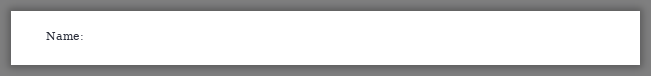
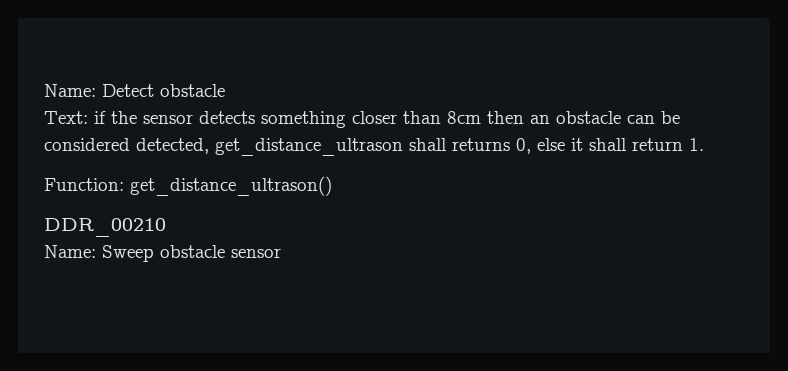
[46,32,84,40] Name: -> [44,84,225,97] [44,111,680,128] [44,138,704,156] [44,176,332,196] [44,218,166,237] [44,245,281,262] Name: Detect obstacle // Text: if the sensor detects something closer than 8cm then an obstacle can be considered detected, get_distance_ultrason shall returns 0, else it shall return 1. // Function: get_distance_ultrason() // DDR_00210 // Name: Sweep obstacle sensor

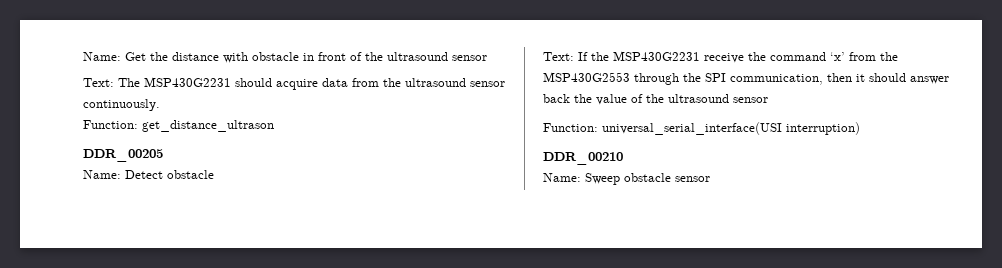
[44,84,225,97] [44,111,680,128] [44,138,704,156] [44,176,332,196] Name: Detect obstacle // Text: if the sensor detects something closer than 8cm then an obstacle can be considered detected, get_distance_ultrason shall returns 0, else it shall return 1. // Function: get_distance_ultrason() -> [83,52,487,63] [83,77,505,90] [83,99,160,111] [83,120,274,132] [83,149,163,162] [83,170,214,179] [543,51,898,63] [543,72,949,85] [543,94,768,105] [543,122,860,135] Name: Get the distance with obstacle in front of the ultrasound sensor // Text: The MSP430G2231 should acquire data from the ultrasound sensor continuously. // Function: get_distance_ultrason // DDR_00205 // Name: Detect obstacle // Text: If the MSP430G2231 receive the command ‘x’ from the MSP430G2553 through the SPI communication, then it should answer back the value of the ultrasound sensor // Function: universal_serial_interface(USI interruption)

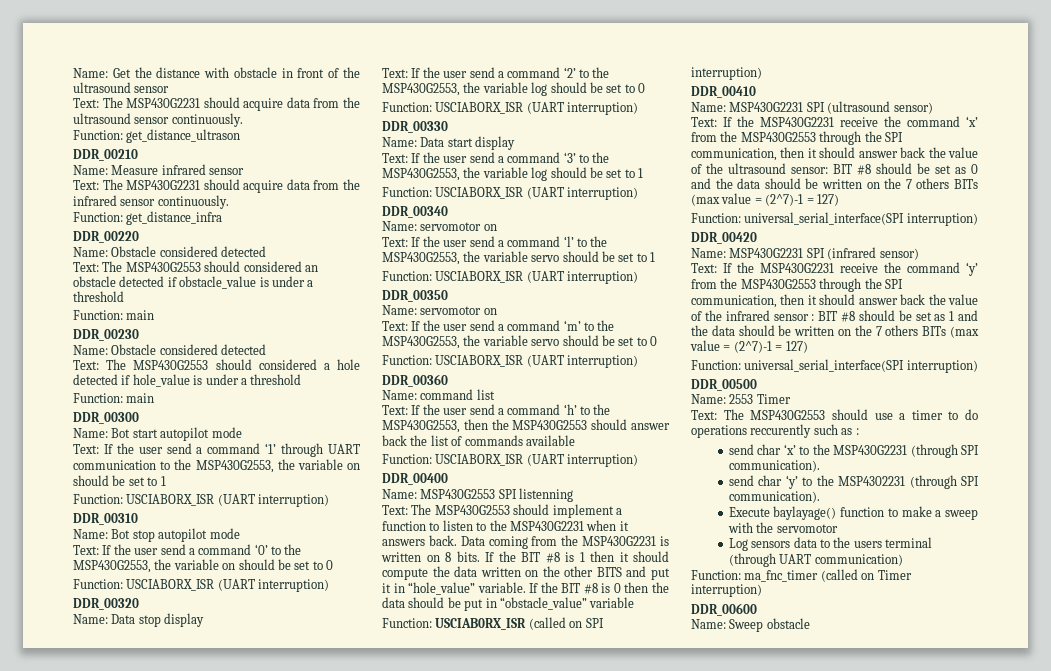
[83,149,163,162] [83,170,214,179] DDR_00205 // Name: Detect obstacle -> [73,149,138,161] [73,164,245,175] [73,179,360,193] [73,195,229,209] [73,211,223,225] [73,231,139,243] [73,246,267,257] [73,261,318,272] [73,276,314,289] [73,291,124,302] [73,310,155,320] [73,329,139,341] [73,344,267,355] [73,359,360,370] [73,374,302,387] [73,393,155,403] [73,412,139,424] [73,427,242,441] [73,443,360,457] [73,459,360,473] [73,475,166,486] [73,494,330,507] [73,513,138,525] [73,528,240,542] [73,544,302,555] [73,559,333,573] [73,579,330,592] [73,598,139,610] [73,613,205,627] [382,67,610,78] [382,82,645,96] [382,102,639,115] [382,121,448,133] [382,136,516,150] [382,152,610,163] [382,167,643,181] [382,187,639,200] [382,206,448,218] [382,221,497,231] [382,236,608,247] [382,251,655,265] [382,271,639,284] [382,290,448,302] [382,305,497,315] [382,320,615,331] [382,335,657,349] [382,355,639,368] [382,374,448,387] [382,389,495,400] [382,404,611,415] [382,419,670,433] [382,435,575,446] [382,454,639,467] [382,473,448,485] [382,488,574,502] [382,504,622,518] [382,520,629,531] [382,535,669,549] [381,551,669,563] [382,566,670,580] [382,582,669,595] [382,597,635,611] [382,617,604,630] [691,67,762,80] [691,86,756,98] [691,101,933,114] DDR_00210 // Name: Measure infrared sensor // Text: The MSP430G2231 should acquire data from the infrared sensor continuously. // Function: get_distance_infra // DDR_00220 // Name: Obstacle considered detected // Text: The MSP430G2553 should considered an obstacle detected if obstacle_value is under a threshold // Function: main // DDR_00230 // Name: Obstacle considered detected // Text: The MSP430G2553 should considered a hole detected if hole_value is under a threshold // Function: main // DDR_00300 // Name: Bot start autopilot mode // Text: If the user send a command ‘1’ through UART communication to the MSP430G2553, the variable on should be set to 1 // Function: USCIABORX_ISR (UART interruption) // DDR_00310 // Name: Bot stop autopilot mode // Text: If the user send a command ‘0’ to the MSP430G2553, the variable on should be set to 0 // Function: USCIABORX_ISR (UART interruption) // DDR_00320 // Name: Data stop display // Text: If the user send a command ‘2’ to the MSP430G2553, the variable log should be set to 0 // Function: USCIABORX_ISR (UART interruption) // DDR_00330 // Name: Data start display // Text: If the user send a command ‘3’ to the MSP430G2553, the variable log should be set to 1 // Function: USCIABORX_ISR (UART interruption) // DDR_00340 // Name: servomotor on // Text: If the user send a command ‘l’ to the MSP430G2553, the variable servo should be set to 1 // Function: USCIABORX_ISR (UART interruption) // DDR_00350 // Name: servomotor on // Text: If the user send a command ‘m’ to the MSP430G2553, the variable servo should be set to 0 // Function: USCIABORX_ISR (UART interruption) // DDR_00360 // Name: command list // Text: If the user send a command ‘h’ to the MSP430G2553, then the MSP430G2553 should answer back the list of commands available // Function: USCIABORX_ISR (UART interruption) // DDR_00400 // Name: MSP430G2553 SPI listenning // Text: The MSP430G2553 should implement a function to listen to the MSP430G2231 when it answers back. Data coming from the MSP430G2231 is written on 8 bits. If the BIT #8 is 1 then it should compute the data written on the other BITS and put it in “hole_value” variable. If the BIT #8 is 0 then the data should be put in “obstacle_value” variable // Function: USCIAB0RX_ISR (called on SPI interruption) // DDR_00410 // Name: MSP430G2231 SPI (ultrasound sensor)
[733,97,768,103] [543,122,860,135] [543,152,623,165] sensor // Function: universal_serial_interface(USI interruption) // DDR_00210 -> [791,163,978,175] [691,178,978,189] [691,193,839,206] [691,212,978,226] [691,232,757,244] [691,247,919,260] [691,262,978,276] [691,278,903,292] [691,294,978,308] [691,310,978,322] [691,325,979,338] [690,340,808,353] [691,359,978,373] [691,379,757,391] [691,394,791,404] [691,409,978,420] [691,424,859,438] [728,444,979,458] [728,460,820,472] [728,475,979,489] [728,491,820,503] [728,506,978,520] [727,522,838,533] [728,537,933,551] [728,553,903,567] [691,569,912,582] [691,584,762,597] [691,603,757,616] sensor: BIT #8 should be set as 0 and the data should be written on the 7 others BITs (max value = (2^7)-1 = 127) // Function: universal_serial_interface(SPI interruption) // DDR_00420 // Name: MSP430G2231 SPI (infrared sensor) // Text: If the MSP430G2231 receive the command ‘y’ from the MSP430G2553 through the SPI communication, then it should answer back the value of the infrared sensor : BIT #8 should be set as 1 and the data should be written on the 7 others BITs (max value = (2^7)-1 = 127) // Function: universal_serial_interface(SPI interruption) // DDR_00500 // Name: 2553 Timer // Text: The MSP430G2553 should use a timer to do operations reccurently such as : // send char ‘x’ to the MSP430G2231 (through SPI communication). // send char ‘y’ to the MSP4302231 (through SPI communication). // Execute baylayage() function to make a sweep with the servomotor // Log sensors data to the users terminal (through UART communication) // Function: ma_fnc_timer (called on Timer interruption) // DDR_00600
[675,176,710,182] sensor -> (810, 623) none

